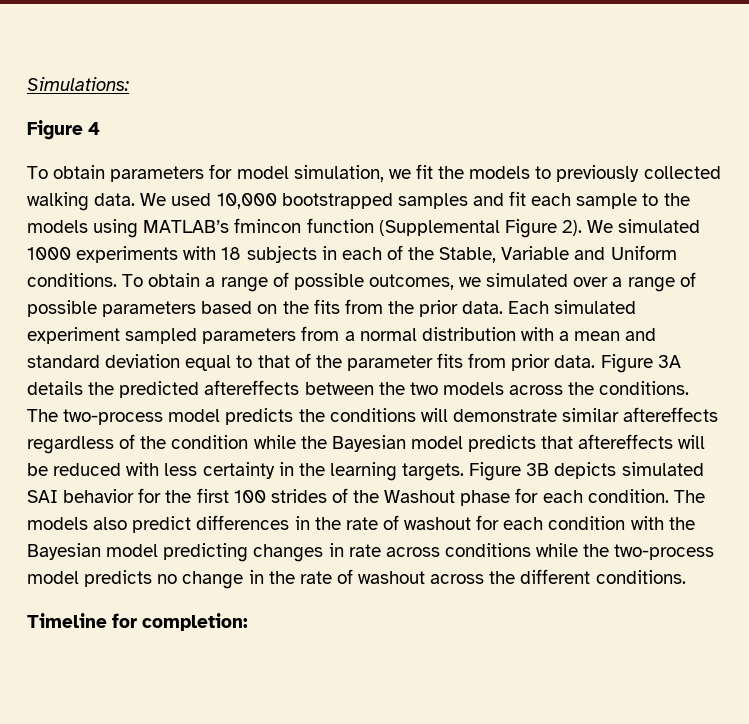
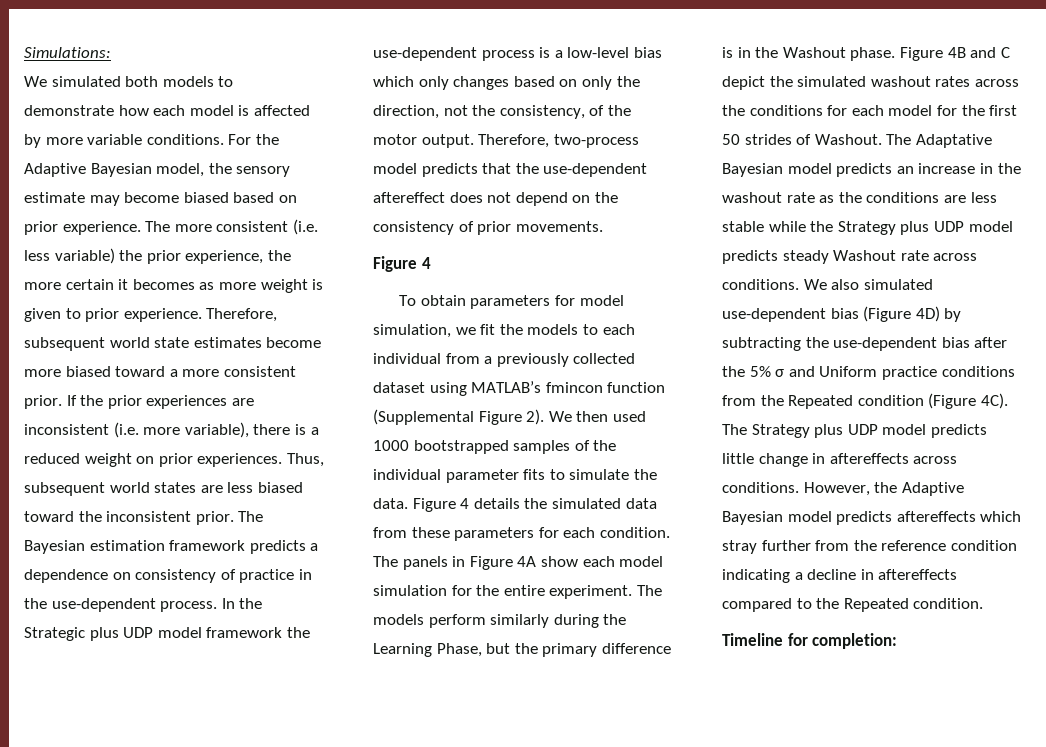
(129, 84) none -> [24,76,234,87] [24,105,310,116] [24,134,279,148] [24,163,291,177] [24,192,297,206] [24,219,318,235] [24,248,291,264] [24,279,324,293] [24,308,278,322] [24,337,322,351] [24,366,296,377] [24,395,254,409] [24,422,319,438] [24,453,324,467] [24,482,303,496] [24,511,264,525] [24,540,319,554] [24,569,312,583] [24,598,263,612] [24,627,310,641] [373,47,662,61] [373,76,640,90] [373,105,631,119] [373,134,639,148] [373,163,648,177] [373,192,618,206] [373,221,603,235] // We simulated both models to demonstrate how each model is affected by more variable conditions. For the Adaptive Bayesian model, the sensory estimate may become biased based on prior experience. The more consistent (i.e. less variable) the prior experience, the more certain it becomes as more weight is given to prior experience. Therefore, subsequent world state estimates become more biased toward a more consistent prior. If the prior experiences are inconsistent (i.e. more variable), there is a reduced weight on prior experiences. Thus, subsequent world states are less biased toward the inconsistent prior. The Bayesian estimation framework predicts a dependence on consistency of practice in the use-dependent process. In the Strategic plus UDP model framework the use-dependent process is a low-level bias which only changes based on only the direction, not the consistency, of the motor output. Therefore, two-process model predicts that the use-dependent aftereffect does not depend on the consistency of prior movements.
[556,165,721,182] [27,191,690,211] [27,220,88,233] previously collected walking data. We used 10,000 bootstrapped samples and fit each sample to the models -> [602,324,635,335] [373,353,636,367] [373,382,425,393] each individual from a previously collected dataset
[618,219,701,233] [27,245,677,263] [27,272,696,292] [27,299,637,317] [27,326,657,344] [27,353,551,371] simulated 1000 experiments with 18 subjects in each of the Stable, Variable and Uniform conditions. To obtain a range of possible outcomes, we simulated over a range of possible parameters based on the fits from the prior data. Each simulated experiment sampled parameters from a normal distribution with a mean and standard deviation equal to that of the parameter fits from prior -> [576,411,646,422] [373,440,617,454] [373,469,657,483] then used 1000 bootstrapped samples of the individual parameter fits to simulate the
[657,355,681,368] 3A -> [460,498,470,509] 4
[119,380,690,398] [27,407,719,425] [27,434,706,454] [27,462,704,481] [27,488,705,506] [27,515,695,533] [27,543,715,562] [27,570,178,587] predicted aftereffects between the two models across the conditions. The two-process model predicts the conditions will demonstrate similar aftereffects regardless of the condition while the Bayesian model predicts that aftereffects will be reduced with less certainty in the learning targets. Figure 3B depicts simulated SAI behavior for the first 100 strides of the Washout phase for each condition. The models also predict differences in the rate of washout for each condition with the Bayesian model predicting changes in rate across conditions while the two-process model predicts no -> [551,498,657,509] [373,527,670,541] [373,556,664,570] [373,585,662,599] [373,614,627,628] [373,643,671,657] [722,47,1010,61] [722,76,1019,90] [722,105,1018,116] [722,134,992,148] [722,163,1021,177] [722,192,997,203] [722,221,1013,235] [722,250,978,264] [722,279,933,290] [722,306,962,322] [722,337,1008,351] [722,366,1015,380] [722,393,1008,409] [722,424,987,438] [722,453,754,464] simulated data from these parameters for each condition. The panels in Figure 4A show each model simulation for the entire experiment. The models perform similarly during the Learning Phase, but the primary difference is in the Washout phase. Figure 4B and C depict the simulated washout rates across the conditions for each model for the first 50 strides of Washout. The Adaptative Bayesian model predicts an increase in the washout rate as the conditions are less stable while the Strategy plus UDP model predicts steady Washout rate across conditions. We also simulated use-dependent bias (Figure 4D) by subtracting the use-dependent bias after the 5% σ and Uniform practice conditions from the Repeated condition (Figure 4C). The Strategy plus UDP model predicts little
[268,569,686,584] the rate of washout across the different conditions. -> [829,453,958,464] [722,482,964,496] [722,511,1022,525] [722,540,1017,554] [722,569,958,583] [722,598,984,612] aftereffects across conditions. However, the Adaptive Bayesian model predicts aftereffects which stray further from the reference condition indicating a decline in aftereffects compared to the Repeated condition.

